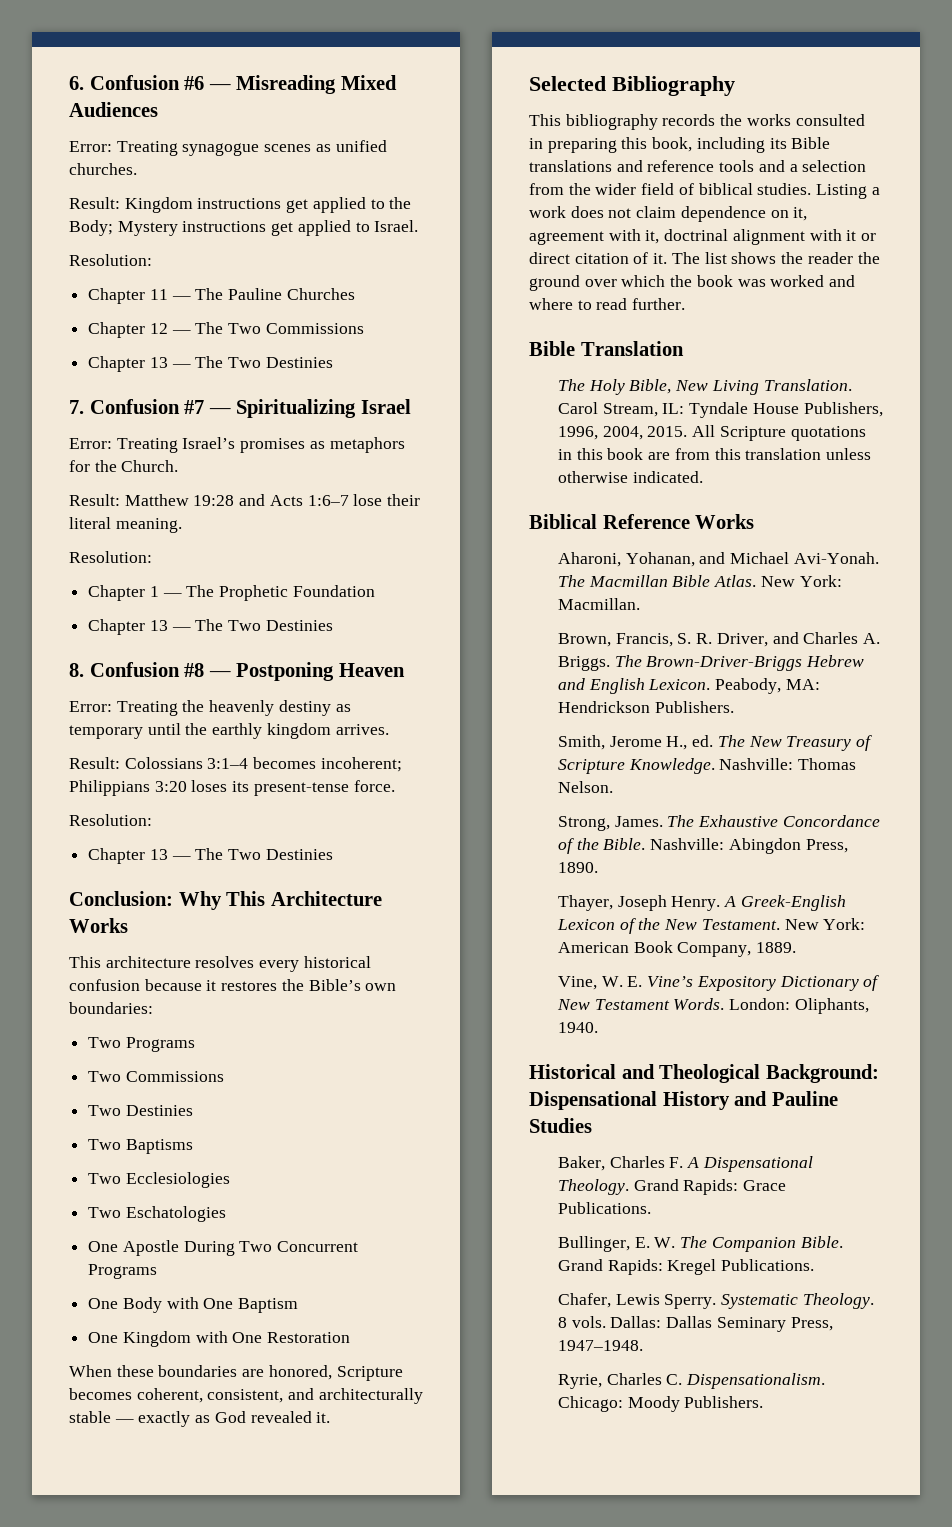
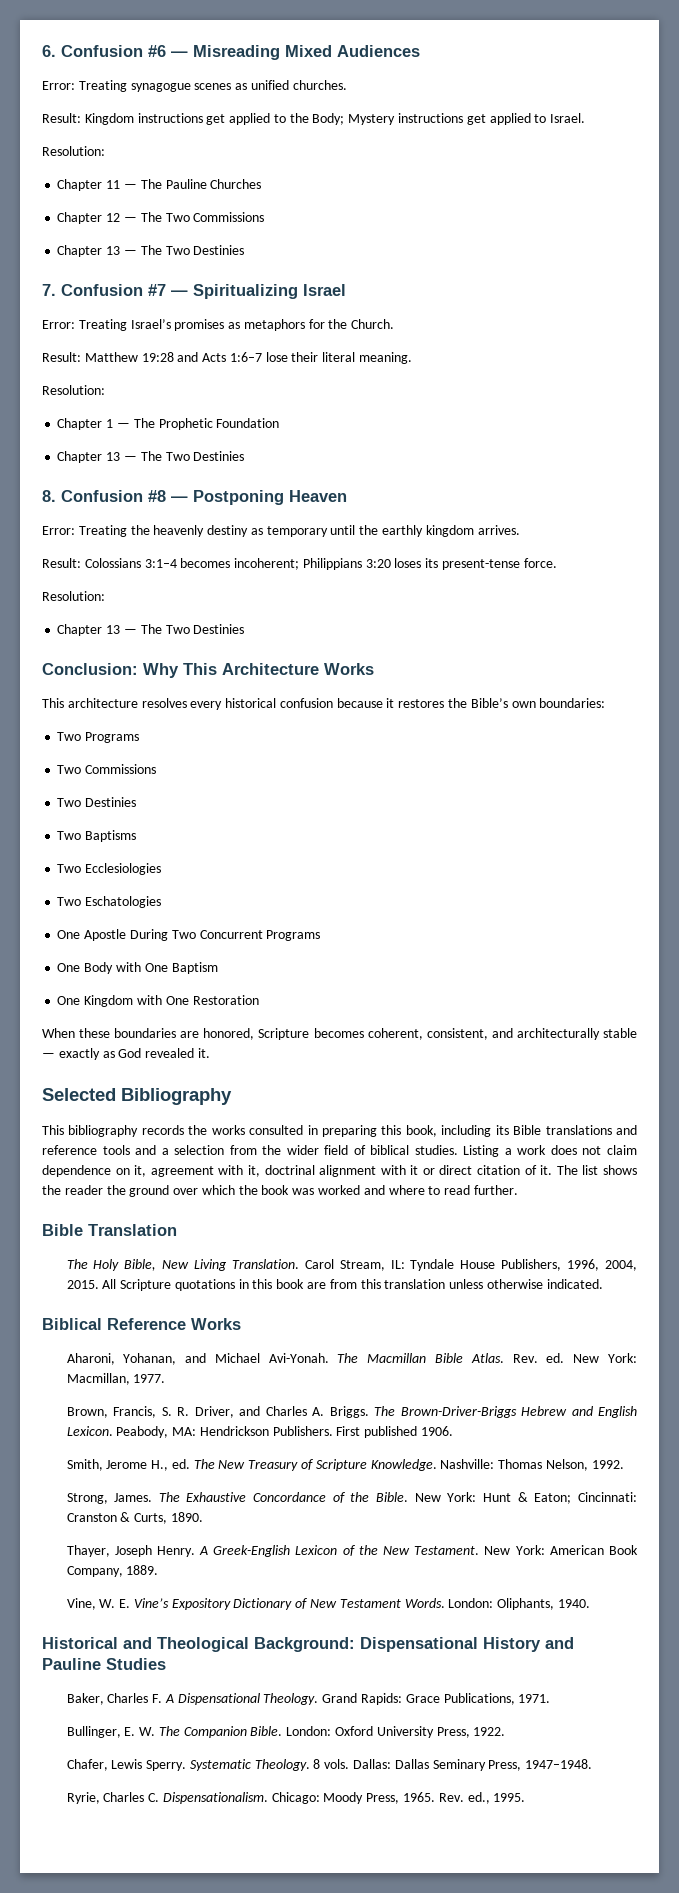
[760,575,842,587] [557,598,640,610] New York: Macmillan. -> [512,1353,638,1363] [66,1373,166,1385] Rev. ed. New York: Macmillan, 1977.
(734, 707) none -> [336,1426,453,1438] First published 1906.
[557,781,613,793] Nelson. -> [545,1459,624,1471] Nelson, 1992.
[650,838,848,854] Nashville: Abingdon Press, -> [414,1492,637,1504] [66,1512,168,1524] New York: Hunt & Eaton; Cincinnati: Cranston & Curts,
[557,1202,651,1214] Publications. -> [443,1693,551,1705] Publications, 1971.
[557,1259,815,1275] Grand Rapids: Kregel Publications. -> [286,1726,506,1738] London: Oxford University Press, 1922.
[684,1396,764,1408] Publishers. -> [366,1792,526,1804] Press, 1965. Rev. ed., 1995.

